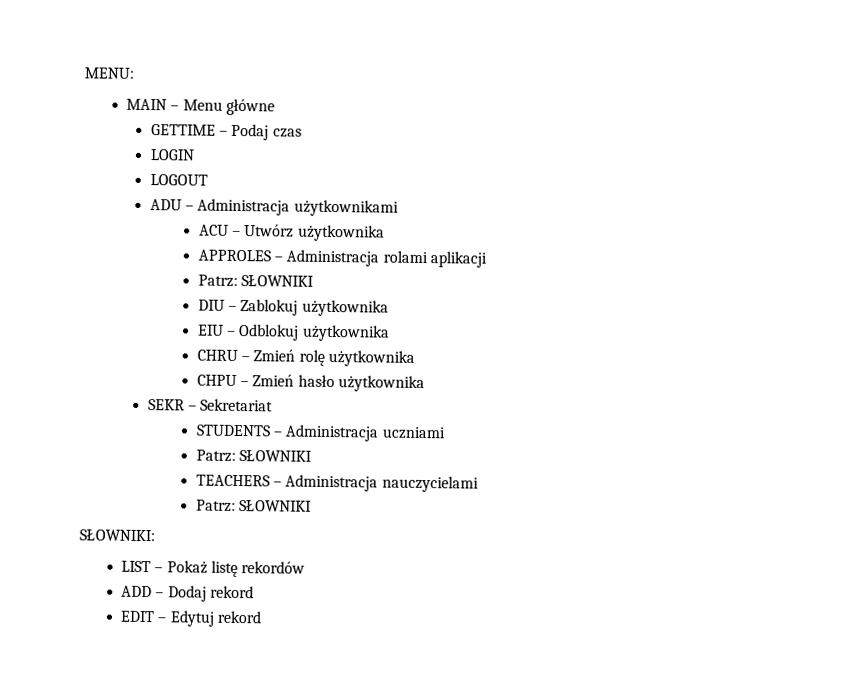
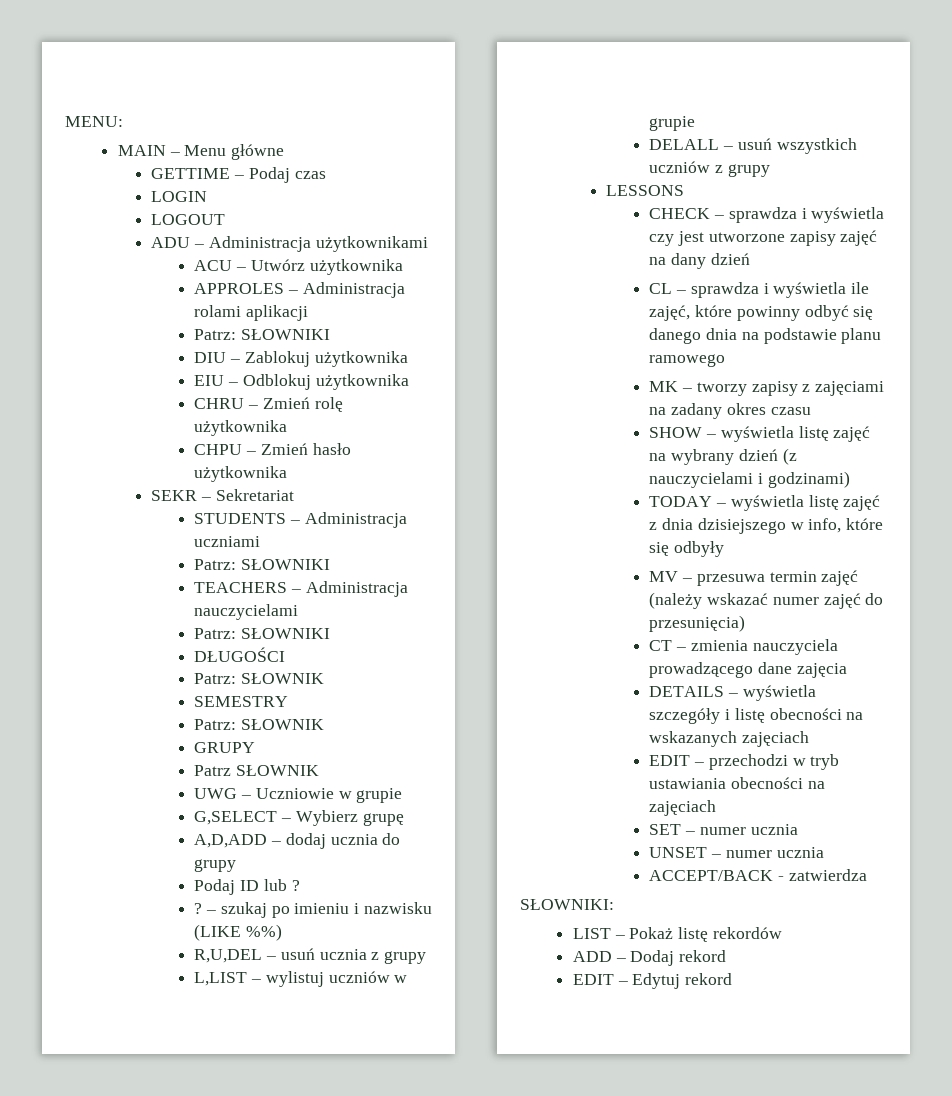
(313, 506) none -> [194,647,286,662] [194,673,325,684] [194,696,289,707] [194,719,325,730] [194,742,256,753] [194,765,320,776] [194,788,403,803] [194,810,404,826] [194,833,401,849] [194,859,237,872] [194,879,300,895] [194,902,432,918] [194,924,283,941] [194,948,426,964] [194,971,408,987] [649,116,696,131] [649,138,857,154] [649,161,770,177] [606,185,685,196] [649,207,885,223] [649,230,878,246] [649,253,750,269] [649,282,869,298] [649,305,874,321] [649,328,882,344] [649,354,726,367] [649,381,884,396] [649,403,811,419] [649,426,871,442] [649,448,797,465] [649,471,850,488] [649,495,881,511] [649,518,883,534] [649,541,725,557] [649,570,859,586] [649,592,884,609] [649,615,746,632] [649,639,838,655] [649,662,847,678] [649,685,816,701] [649,708,864,724] [649,731,810,747] [649,754,840,770] [649,777,825,789] [649,800,717,816] [649,824,798,835] [649,847,824,858] [649,869,867,881] // DŁUGOŚCI // Patrz: SŁOWNIK // SEMESTRY // Patrz: SŁOWNIK // GRUPY // Patrz SŁOWNIK // UWG – Uczniowie w grupie // G,SELECT – Wybierz grupę // A,D,ADD – dodaj ucznia do grupy // Podaj ID lub ? // ? – szukaj po imieniu i nazwisku (LIKE %%) // R,U,DEL – usuń ucznia z grupy // L,LIST – wylistuj uczniów w grupie // DELALL – usuń wszystkich uczniów z grupy // LESSONS // CHECK – sprawdza i wyświetla czy jest utworzone zapisy zajęć na dany dzień // CL – sprawdza i wyświetla ile zajęć, które powinny odbyć się danego dnia na podstawie planu ramowego // MK – tworzy zapisy z zajęciami na zadany okres czasu // SHOW – wyświetla listę zajęć na wybrany dzień (z nauczycielami i godzinami) // TODAY – wyświetla listę zajęć z dnia dzisiejszego w info, które się odbyły // MV – przesuwa termin zajęć (należy wskazać numer zajęć do przesunięcia) // CT – zmienia nauczyciela prowadzącego dane zajęcia // DETAILS – wyświetla szczegóły i listę obecności na wskazanych zajęciach // EDIT – przechodzi w tryb ustawiania obecności na zajęciach // SET – numer ucznia // UNSET – numer ucznia // ACCEPT/BACK - zatwierdza

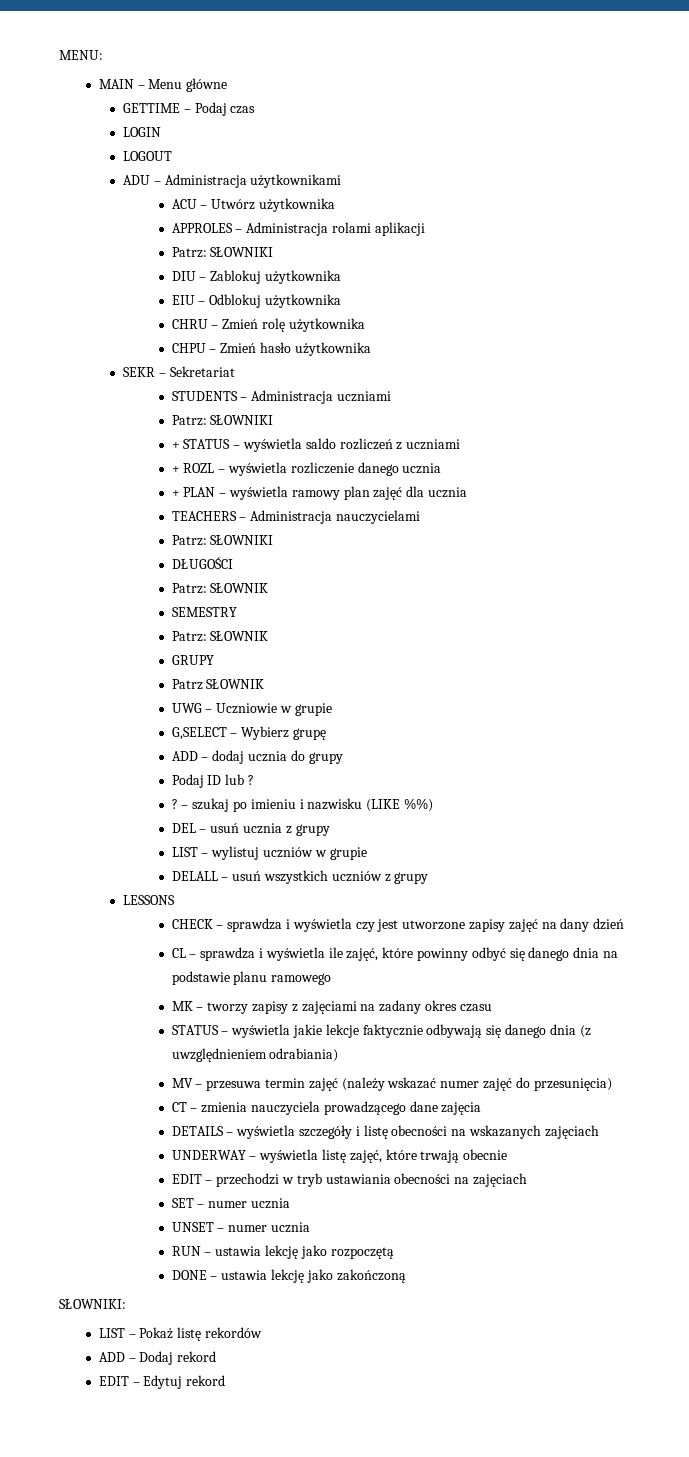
(331, 564) none -> [171,438,461,452] [171,462,442,476] [171,486,467,500] // + STATUS – wyświetla saldo rozliczeń z uczniami // + ROZL – wyświetla rozliczenie danego ucznia // + PLAN – wyświetla ramowy plan zajęć dla ucznia
[194,834,268,848] A,D,ADD -> [171,751,198,761] ADD
[194,949,263,963] R,U,DEL -> [171,823,196,833] DEL
[194,972,248,986] L,LIST -> [171,847,198,857] LIST
[649,426,871,442] [649,448,797,465] [649,471,850,488] [649,495,881,511] [649,518,883,534] [649,541,725,557] SHOW – wyświetla listę zajęć na wybrany dzień (z nauczycielami i godzinami) // TODAY – wyświetla listę zajęć z dnia dzisiejszego w info, które się odbyły -> [171,1024,591,1038] [171,1048,339,1062] STATUS – wyświetla jakie lekcje faktycznie odbywają się danego dnia (z uwzględnieniem odrabiania)
(810, 739) none -> [171,1149,508,1163] // UNDERWAY – wyświetla listę zajęć, które trwają obecnie
[649,869,867,881] ACCEPT/BACK - zatwierdza -> [171,1245,394,1259] [171,1269,406,1283] RUN – ustawia lekcję jako rozpoczętą // DONE – ustawia lekcję jako zakończoną

